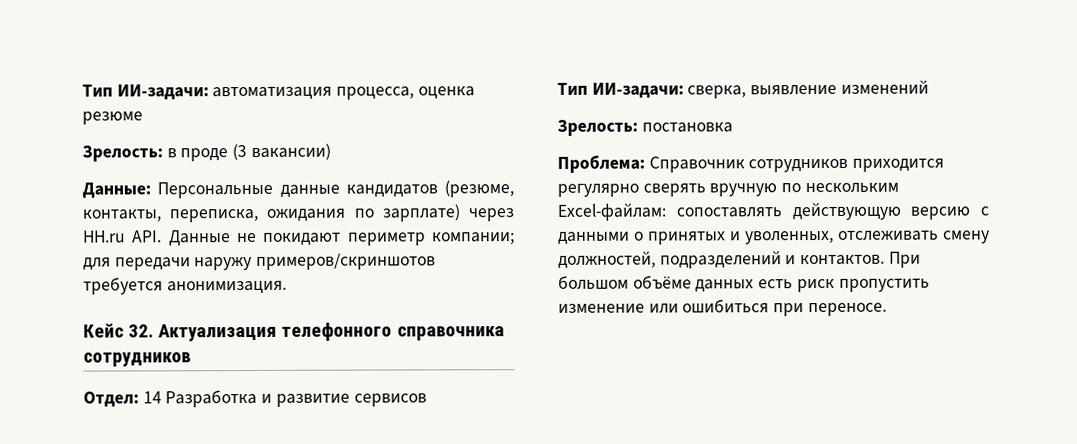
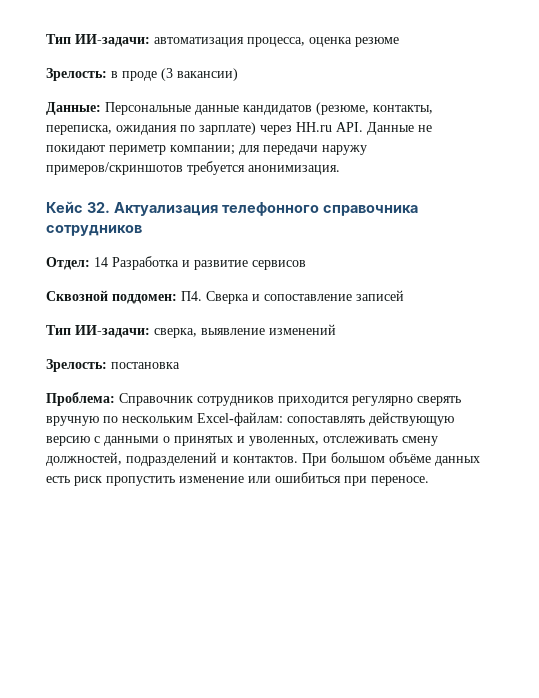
(427, 400) none -> [46,290,404,304] // Сквозной поддомен: П4. Сверка и сопоставление записей

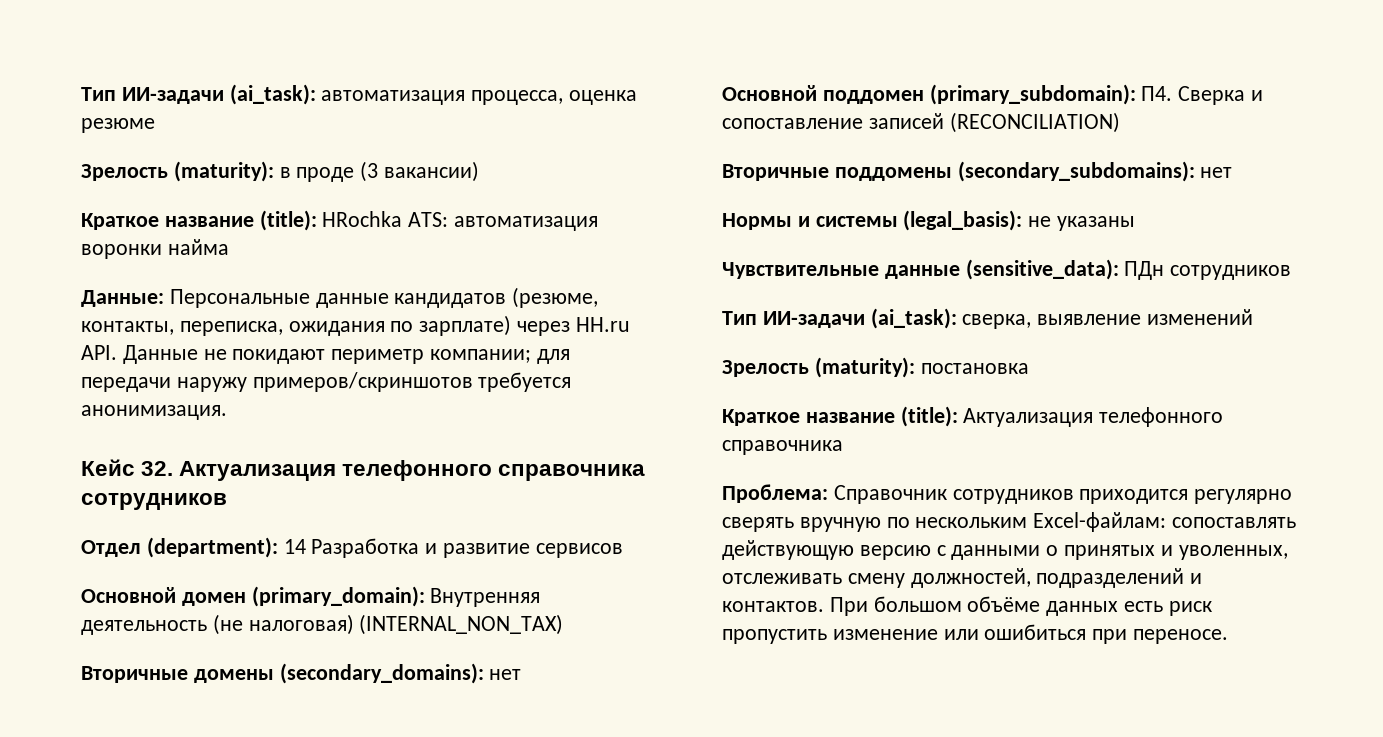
[46,34,150,47] Тип ИИ-задачи: -> [81,84,316,105] Тип ИИ-задачи (ai_task):
[46,68,107,81] Зрелость: -> [81,161,274,182] Зрелость (maturity):
(238, 74) none -> [81,210,599,231] [81,239,229,259] // Краткое название (title): HRochka ATS: автоматизация воронки найма
[46,257,90,270] Отдел: -> [81,537,278,558] Отдел (department):
[46,290,177,304] Сквозной поддомен: -> [81,586,541,607] [81,614,564,635] [81,663,522,684] [722,84,1136,105] Основной домен (primary_domain): Внутренняя деятельность (не налоговая) (INTERNAL_NON_TAX) // Вторичные домены (secondary_domains): нет // Основной поддомен (primary_subdomain):
[46,325,150,338] // Тип ИИ-задачи: -> [949,112,1120,133] [722,161,1233,182] [722,210,1136,231] [722,259,1292,280] [722,308,957,329] (RECONCILIATION) // Вторичные поддомены (secondary_subdomains): нет // Нормы и системы (legal_basis): не указаны // Чувствительные данные (sensitive_data): ПДн сотрудников // Тип ИИ-задачи (ai_task):
[46,359,107,372] Зрелость: -> [722,357,915,378] Зрелость (maturity):
(180, 365) none -> [722,406,1224,427] [722,440,843,455] // Краткое название (title): Актуализация телефонного справочника

